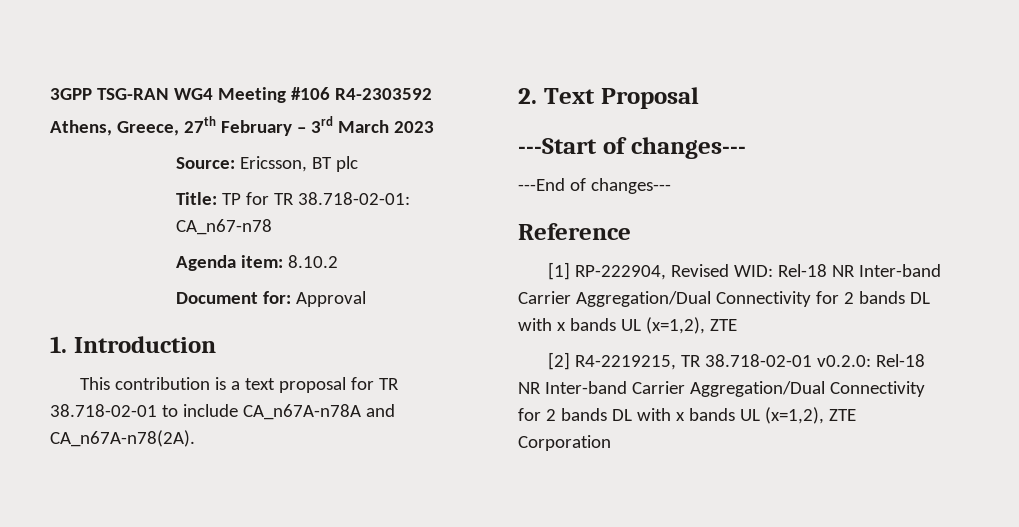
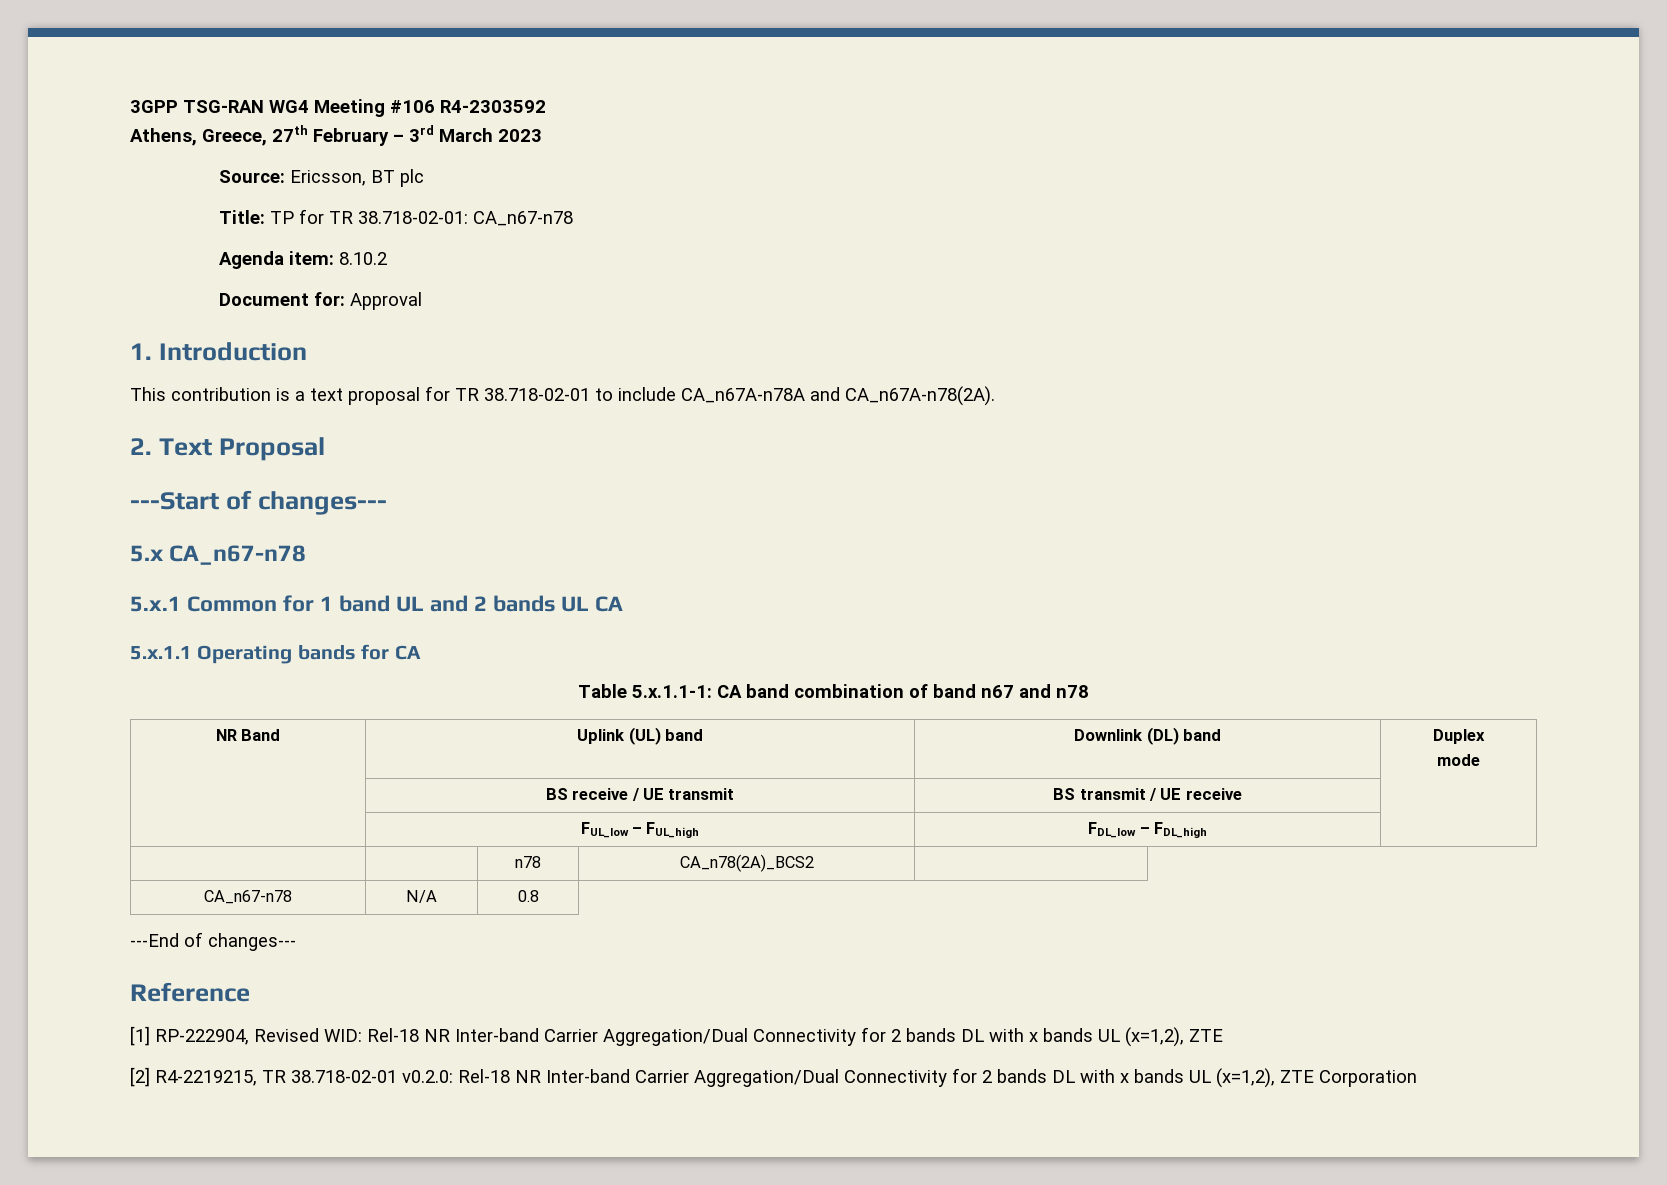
(746, 148) none -> [130,545,307,565] [130,595,624,612] [130,644,421,664] [578,684,1089,698] [215,729,281,741] [577,727,703,745] [1074,727,1221,745] [1433,729,1485,744] [1437,754,1480,766] [545,788,735,801] [1053,788,1242,801] [580,822,700,838] [1088,822,1207,838] [515,856,541,868] [679,854,814,872] [204,890,292,904] [406,890,437,903] [517,890,539,902] // 5.x CA_n67-n78 // 5.x.1 Common for 1 band UL and 2 bands UL CA // 5.x.1.1 Operating bands for CA // Table 5.x.1.1-1: CA band combination of band n67 and n78 // NR Band | Uplink (UL) band | Downlink (DL) band | Duplex // mode // | BS receive / UE transmit | BS transmit / UE receive | // | FUL_low – FUL_high | FDL_low – FDL_high | // | | n78 | CA_n78(2A)_BCS2 | // CA_n67-n78 | N/A | 0.8

